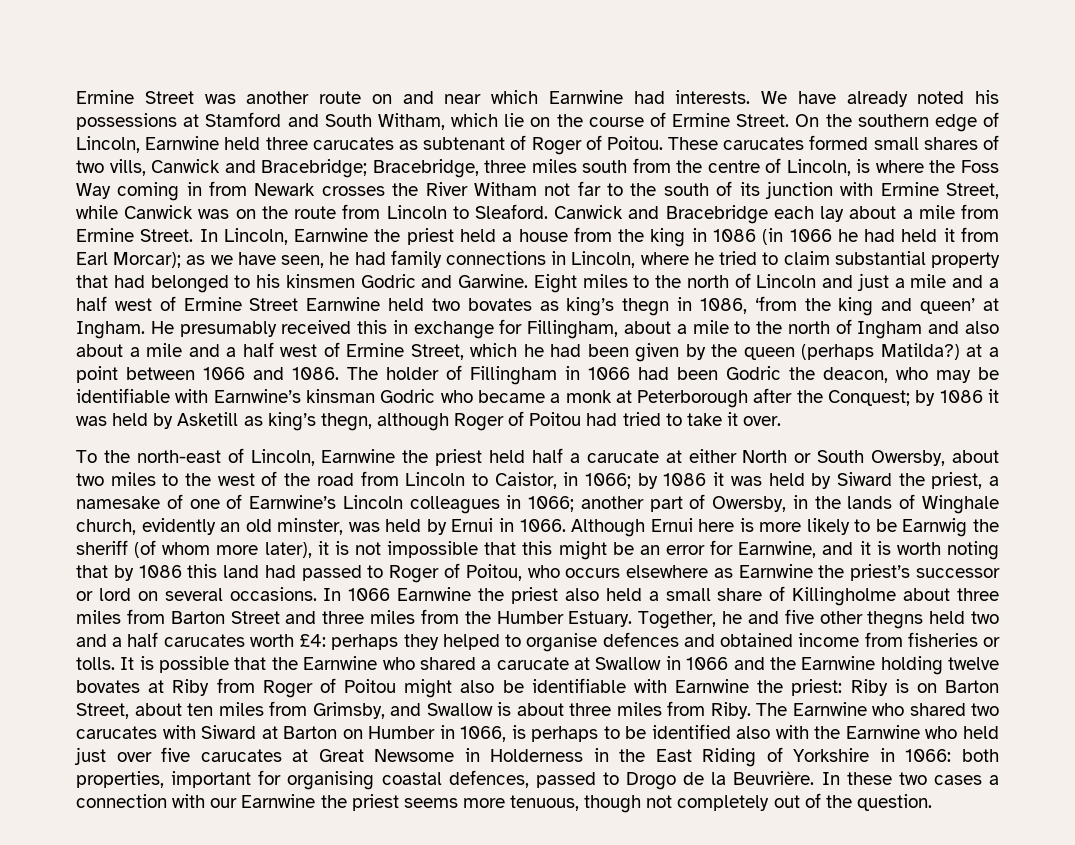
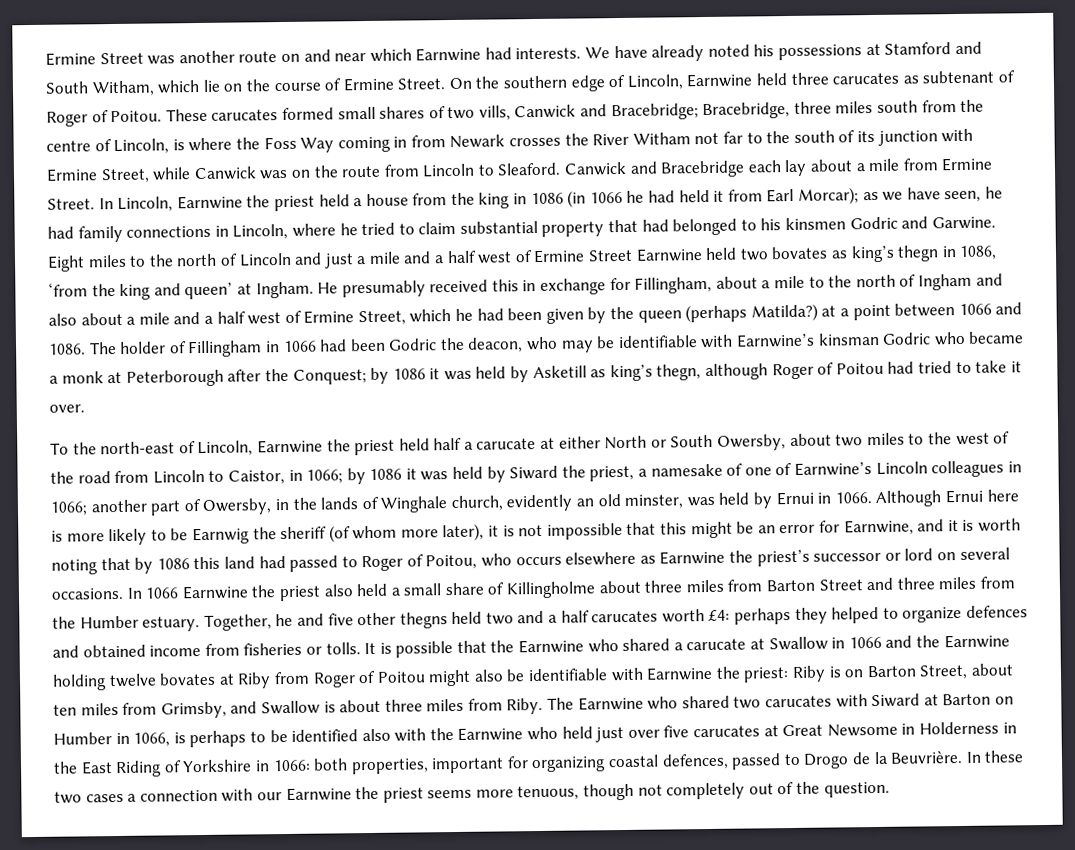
[568,611,633,627] Estuary. -> [142,616,201,632] estuary.
[526,633,598,652] organise -> [902,606,963,623] organize
[287,771,375,790] organising -> [531,756,607,773] organizing

